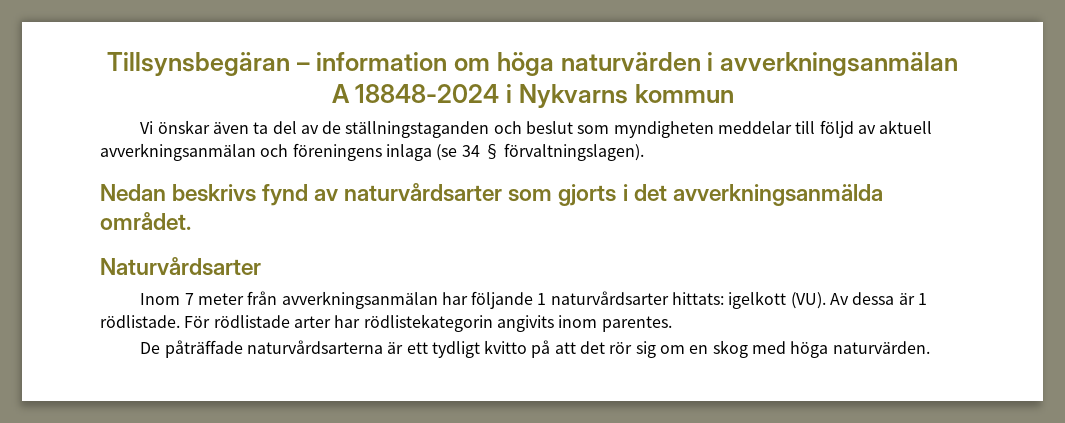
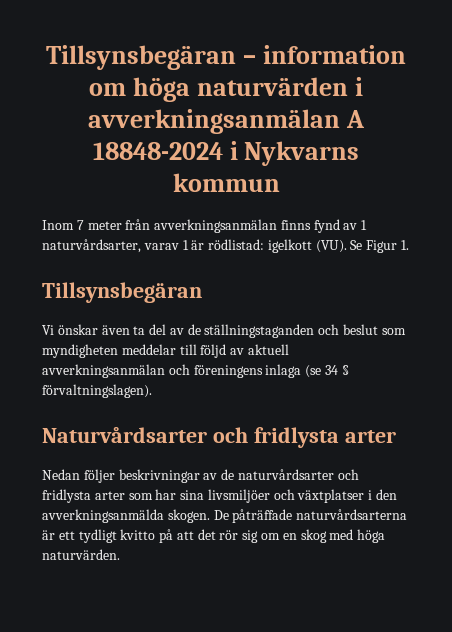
(734, 93) none -> [42,219,368,233] [42,239,410,253] [42,282,202,303] // Inom 7 meter från avverkningsanmälan finns fynd av 1 naturvårdsarter, varav 1 är rödlistad: igelkott (VU). Se Figur 1. // Tillsynsbegäran
[100,183,883,206] [100,212,191,230] [100,257,261,276] [140,291,928,309] [100,314,672,332] Nedan beskrivs fynd av naturvårdsarter som gjorts i det avverkningsanmälda området. // Naturvårdsarter // Inom 7 meter från avverkningsanmälan har följande 1 naturvårdsarter hittats: igelkott (VU). Av dessa är 1 rödlistade. För rödlistade arter har rödlistekategorin angivits inom parentes. // -> [42,426,396,448] [42,469,359,483] [42,489,398,503] [42,509,210,523] Naturvårdsarter och fridlysta arter // Nedan följer beskrivningar av de naturvårdsarter och fridlysta arter som har sina livsmiljöer och växtplatser i den avverkningsanmälda skogen.

